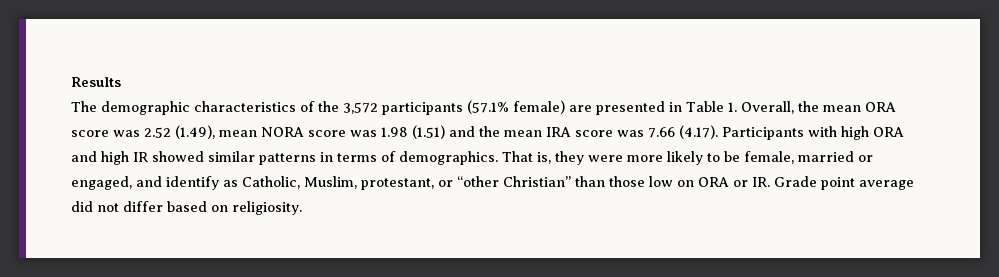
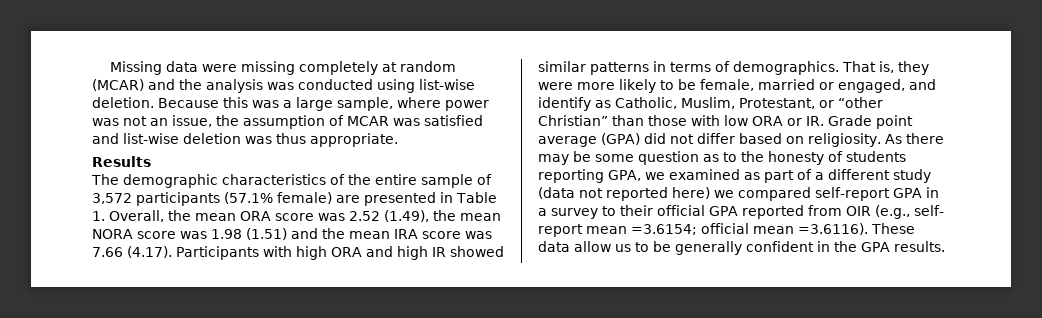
(71, 82) none -> [109,61,456,75] [92,79,475,93] [92,97,489,111] [92,115,483,129] [92,133,398,147] Missing data were missing completely at random (MCAR) and the analysis was conducted using list-wise deletion. Because this was a large sample, where power was not an issue, the assumption of MCAR was satisfied and list-wise deletion was thus appropriate. //
(339, 106) none -> [375,174,492,188] entire sample of
(215, 132) none -> [433,210,456,221] the
[361,178,434,190] protestant, -> [739,98,815,109] Protestant,
[649,176,694,187] low on -> [691,115,748,126] with low
(914, 185) none -> [601,133,640,145] (GPA)
(302, 208) none -> [884,133,944,144] [538,151,906,165] [538,169,931,183] [538,187,939,201] [538,205,944,219] [538,223,915,237] [538,241,945,255] As there may be some question as to the honesty of students reporting GPA, we examined as part of a different study (data not reported here) we compared self-report GPA in a survey to their official GPA reported from OIR (e.g., self- report mean =3.6154; official mean =3.6116). These data allow us to be generally confident in the GPA results.

